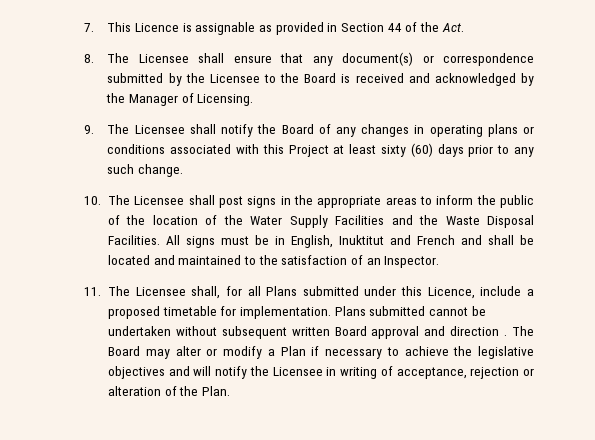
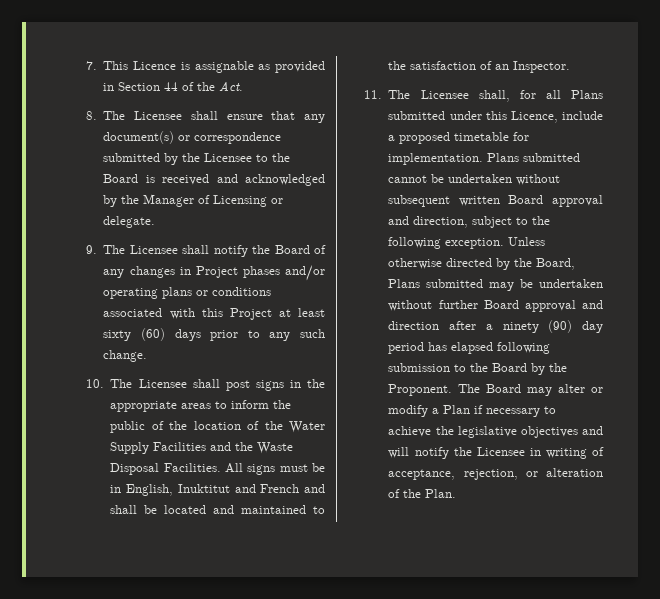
[197,94,254,106] Licensing. -> [213,195,284,207] [103,216,156,228] Licensing or delegate.
(425, 129) none -> [195,265,325,281] Project phases and/or
[450,326,508,336] direction . -> [413,216,551,228] [388,237,546,249] [388,258,576,270] [388,279,603,291] [388,300,603,312] [388,320,603,333] [388,342,551,354] [388,363,568,375] [388,384,453,396] direction, subject to the following exception. Unless otherwise directed by the Board, Plans submitted may be undertaken without further Board approval and direction after a ninety (90) day period has elapsed following submission to the Board by the Proponent.
[470,367,520,379] rejection -> [463,469,518,480] rejection,

